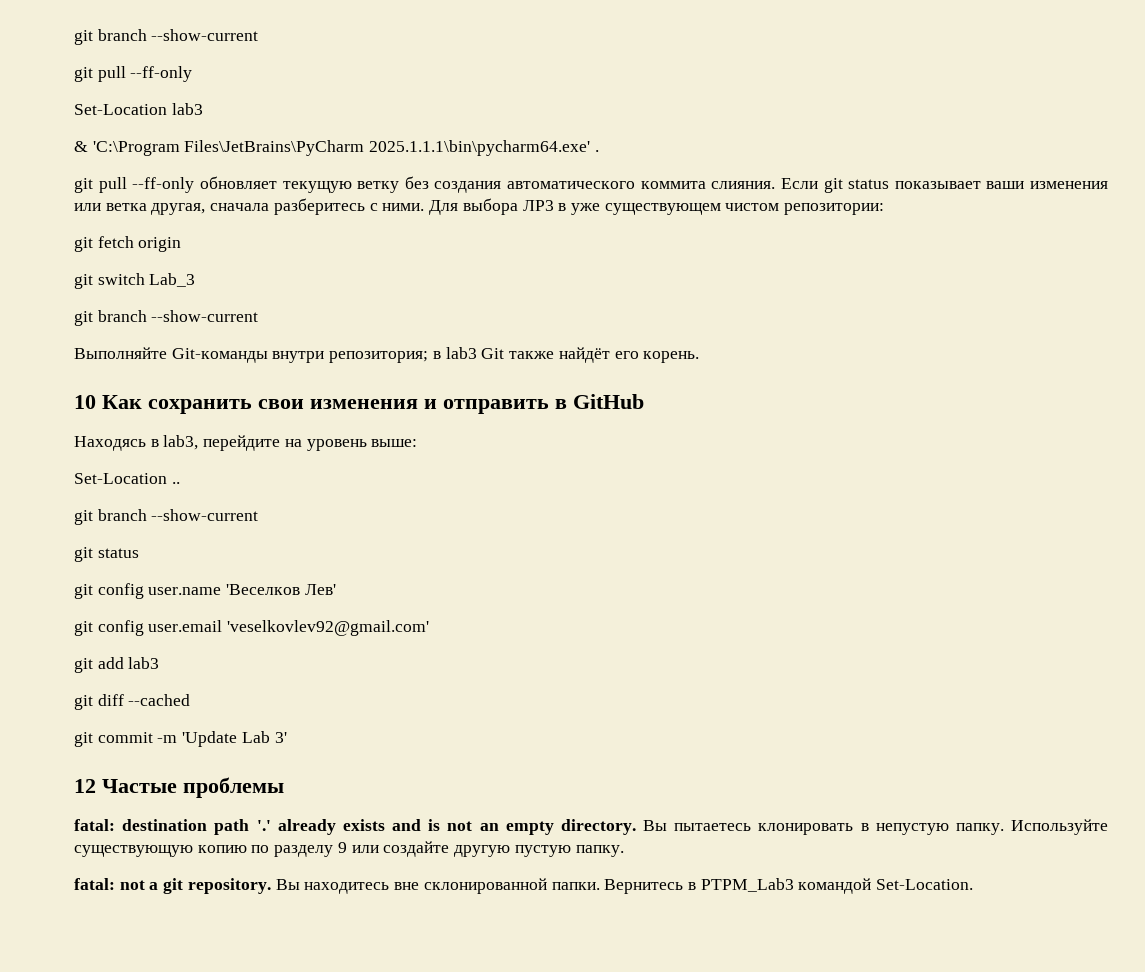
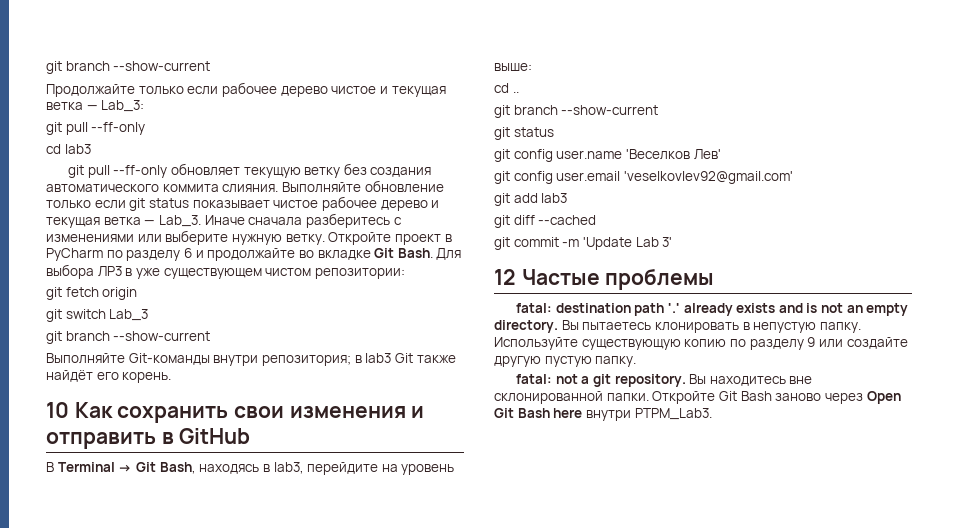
[74,29,259,45] git branch --show-current -> [46,61,211,74] [46,82,446,97] [46,100,145,112] git branch --show-current // Продолжайте только если рабочее дерево чистое и текущая ветка — Lab_3:
[74,103,203,115] [74,140,599,156] Set-Location lab3 // & 'C:\Program Files\JetBrains\PyCharm 2025.1.1.1\bin\pycharm64.exe' . -> [46,144,91,154] cd lab3
[780,178,1108,193] [74,198,425,215] Если git status показывает ваши изменения или ветка другая, сначала разберитесь с ними. -> [281,180,444,193] [46,196,440,211] [46,213,402,228] [46,230,452,245] [46,248,433,261] Выполняйте обновление только если git status показывает чистое рабочее дерево и текущая ветка — Lab_3. Иначе сначала разберитесь с изменениями или выберите нужную ветку. Откройте проект в PyCharm по разделу 6 и продолжайте во вкладке Git Bash.
[74,436,146,451] Находясь -> [46,462,260,474] В Terminal → Git Bash, находясь
[74,473,167,484] Set-Location -> [494,83,509,93] cd
[604,878,974,894] Вернитесь в PTPM_Lab3 командой Set-Location. -> [652,391,901,404] [494,408,712,421] Откройте Git Bash заново через Open Git Bash here внутри PTPM_Lab3.

